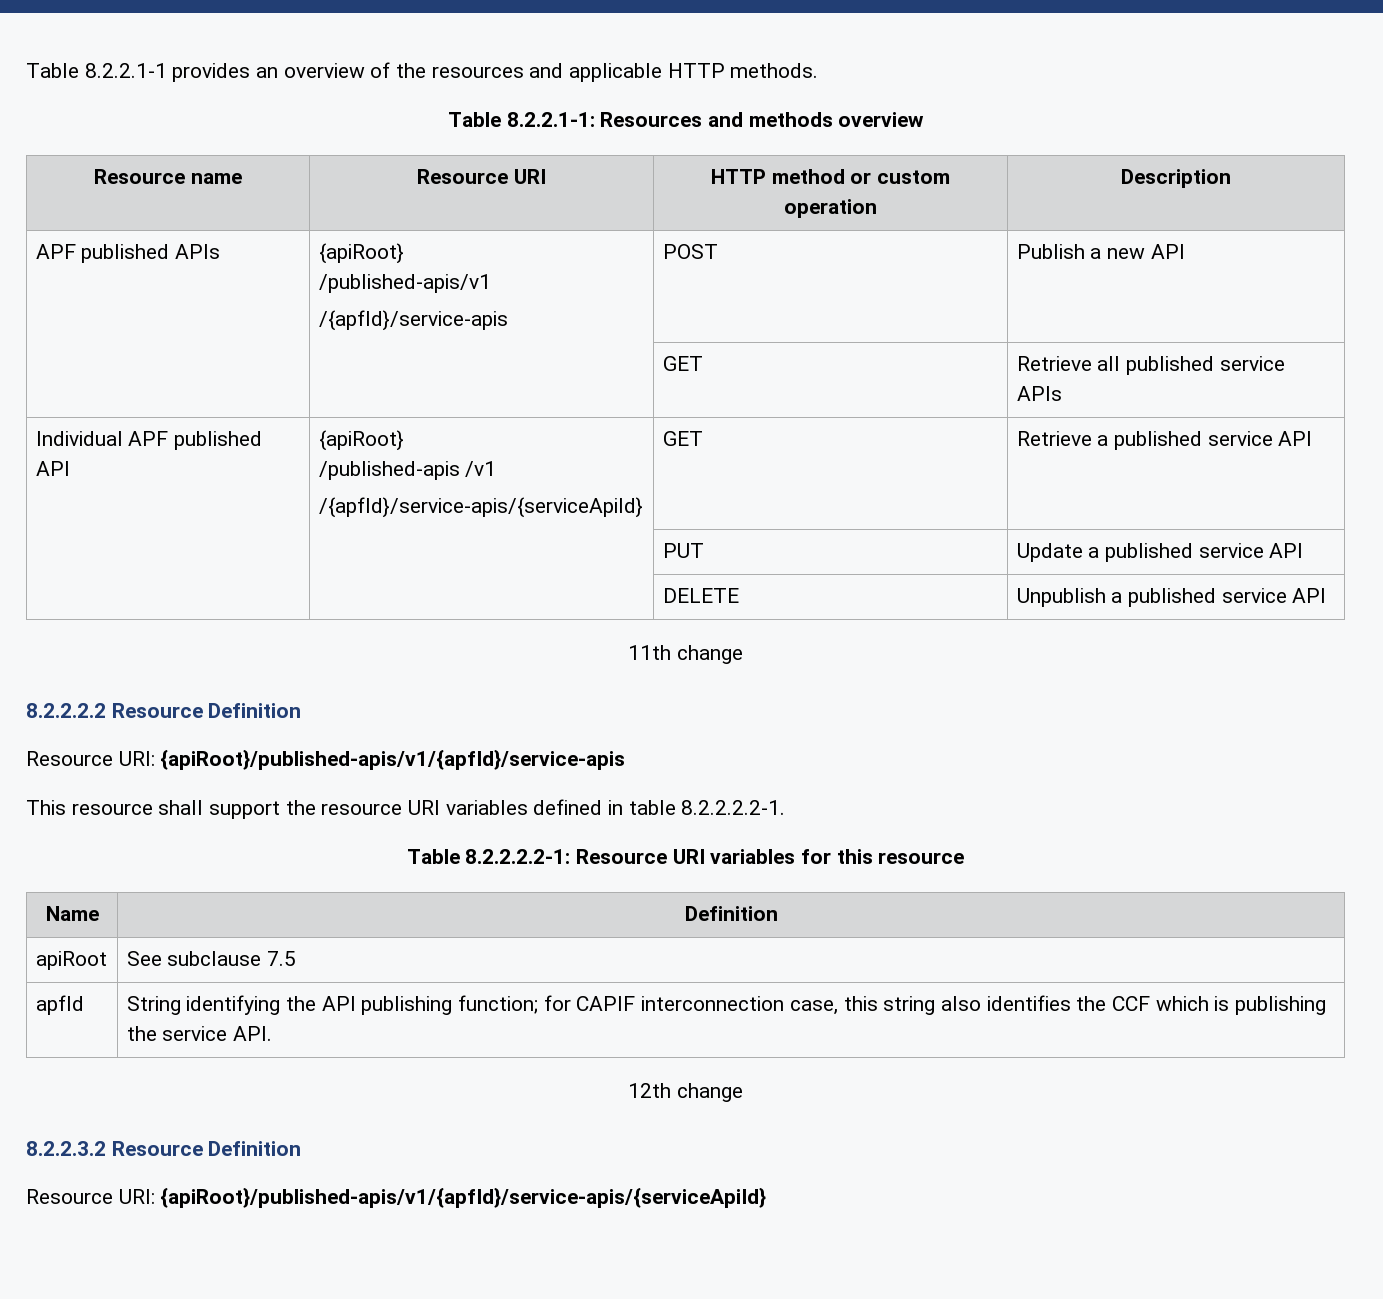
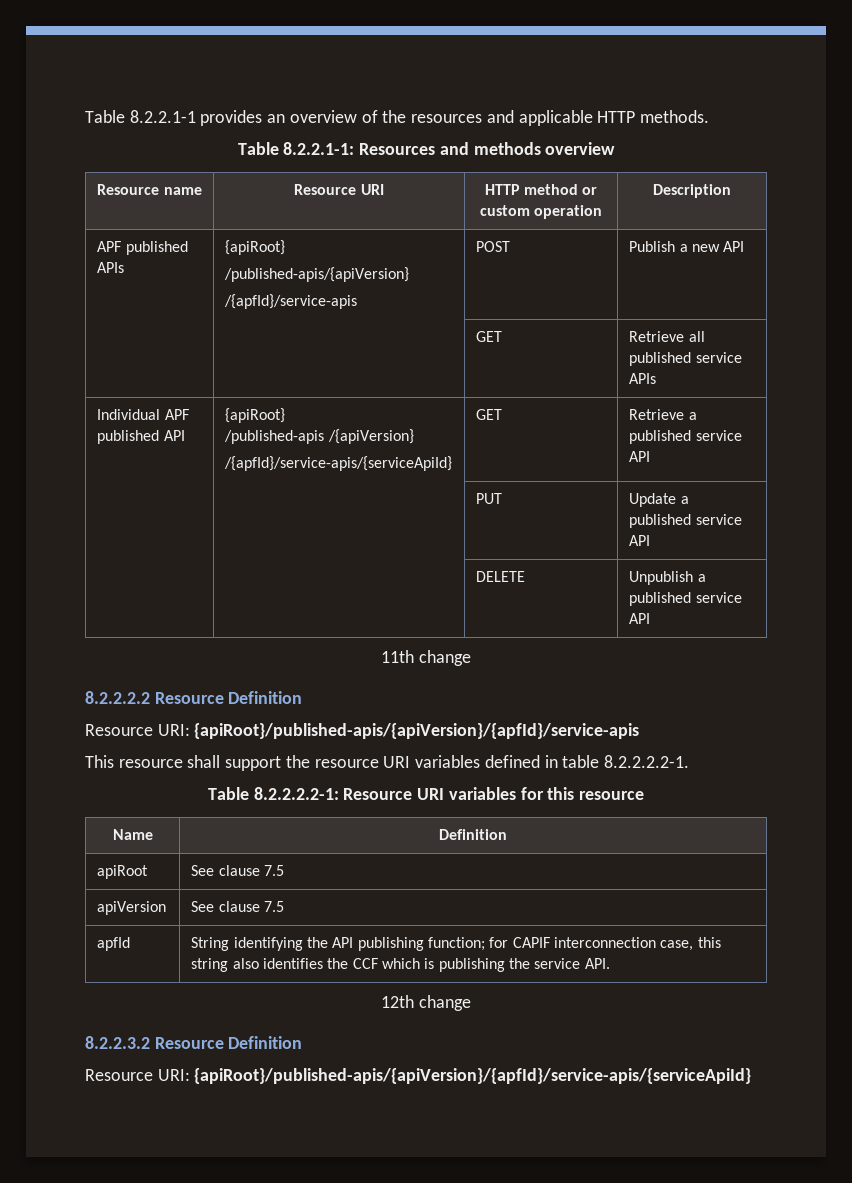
[318,274,491,293] /published-apis/v1 -> [224,267,410,282] /published-apis/{apiVersion}
[465,461,497,477] /v1 -> [327,429,414,444] /{apiVersion}
[160,749,626,770] {apiRoot}/published-apis/v1/{apfId}/service-apis -> [194,723,640,739] {apiRoot}/published-apis/{apiVersion}/{apfId}/service-apis
[167,951,262,966] subclause -> [218,865,284,876] [97,901,167,915] [191,901,260,912] clause 7.5 // apiVersion | See clause
[160,1187,767,1208] {apiRoot}/published-apis/v1/{apfId}/service-apis/{serviceApiId} -> [194,1068,752,1084] {apiRoot}/published-apis/{apiVersion}/{apfId}/service-apis/{serviceApiId}

